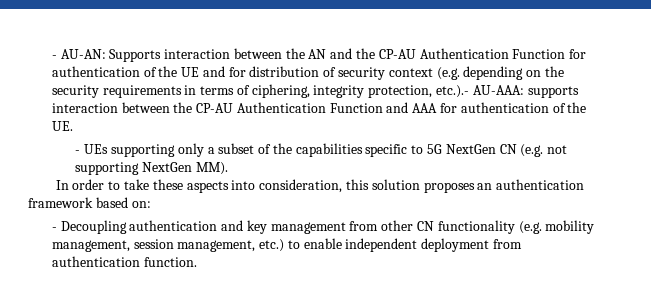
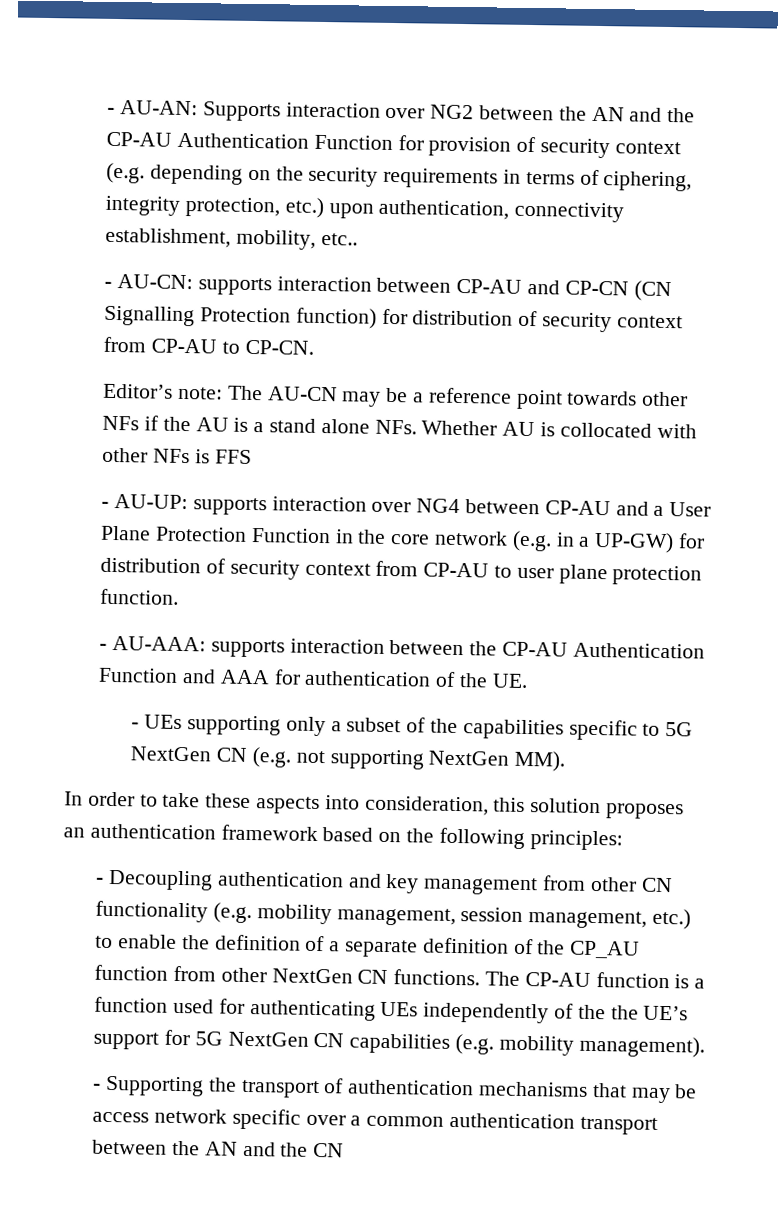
(231, 54) none -> [385,104,475,120] over NG2
[51,66,320,77] authentication of the UE and for distribution -> [428,136,512,157] provision
[435,85,469,98] etc.).- -> [284,197,625,223] [105,227,358,250] [104,274,672,302] [104,305,683,333] [103,336,314,355] [103,383,689,410] [102,415,697,439] [102,447,252,464] [101,493,712,517] [100,525,706,554] [100,557,703,586] [100,588,180,605] [99,643,108,650] etc.) upon authentication, connectivity establishment, mobility, etc.. // - AU-CN: supports interaction between CP-AU and CP-CN (CN Signalling Protection function) for distribution of security context from CP-AU to CP-CN. // Editor’s note: The AU-CN may be a reference point towards other NFs if the AU is a stand alone NFs. Whether AU is collocated with other NFs is FFS // - AU-UP: supports interaction over NG4 between CP-AU and a User Plane Protection Function in the core network (e.g. in a UP-GW) for distribution of security context from CP-AU to user plane protection function. // -
[131,201,151,208] on: -> [378,827,623,851] on the following principles:
[345,238,522,252] [51,256,197,267] independent deployment from authentication function. -> [181,934,641,959] [94,964,706,989] [94,996,689,1024] [93,1029,705,1058] [93,1075,698,1104] [92,1108,658,1135] [92,1139,345,1158] the definition of a separate definition of the CP_AU function from other NextGen CN functions. The CP-AU function is a function used for authenticating UEs independently of the the UE’s support for 5G NextGen CN capabilities (e.g. mobility management). // - Supporting the transport of authentication mechanisms that may be access network specific over a common authentication transport between the AN and the CN

